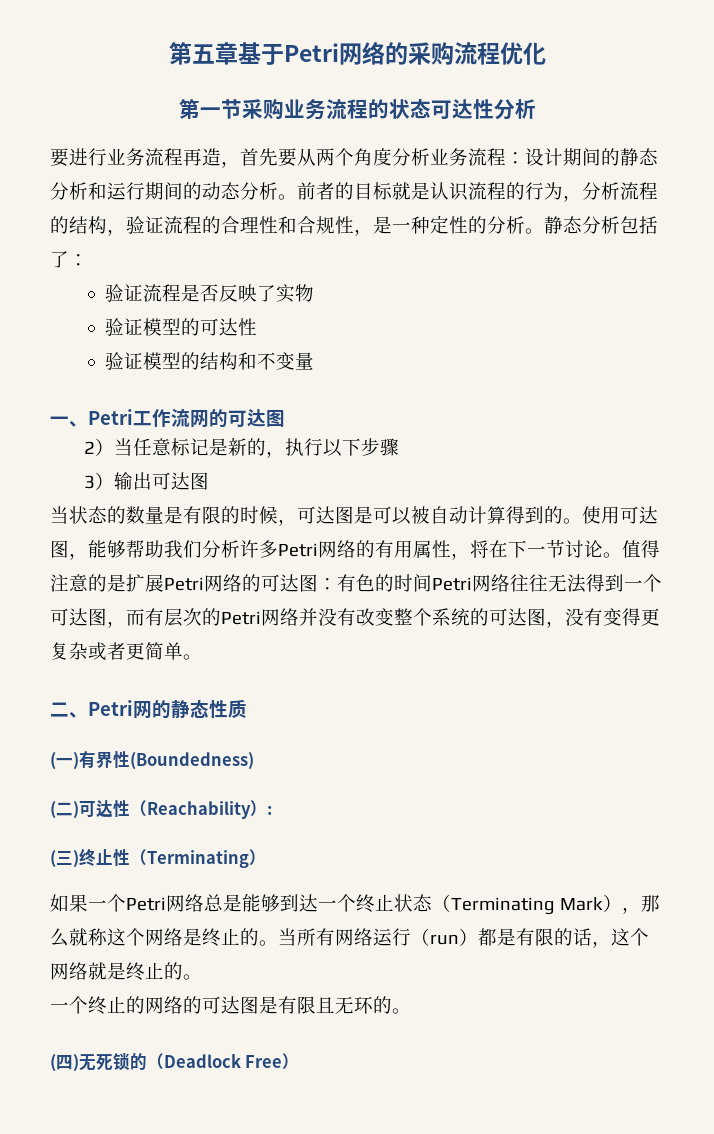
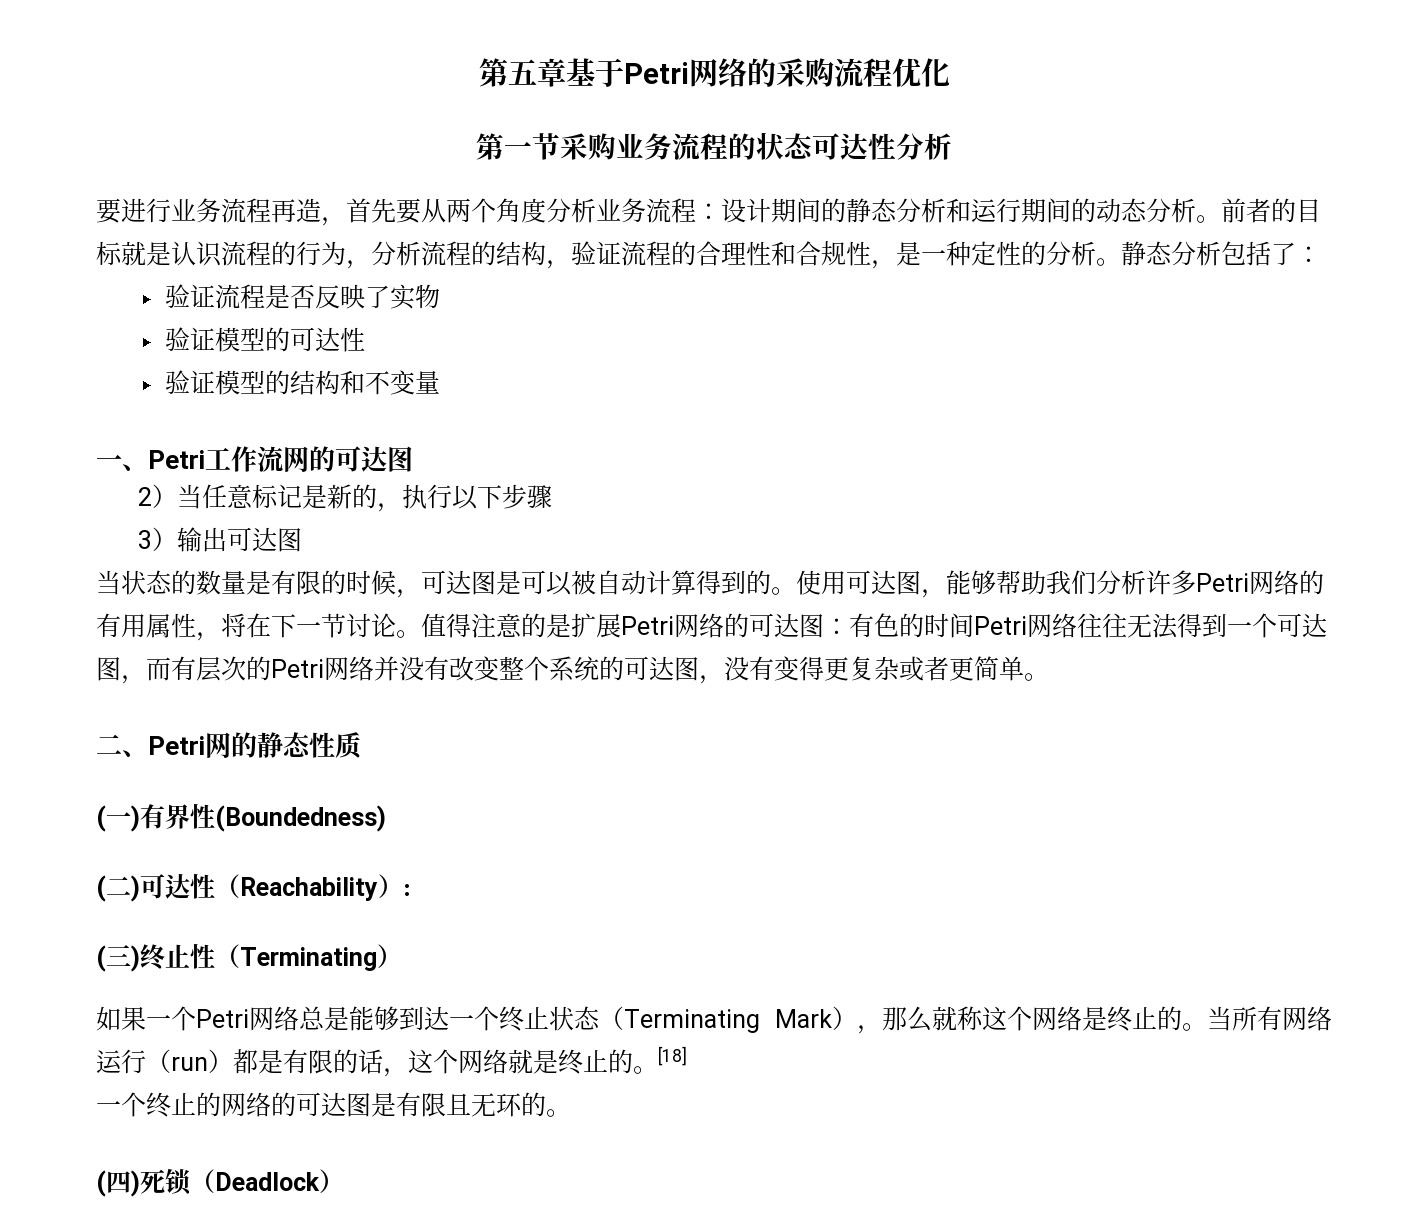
(202, 977) none -> [658,1046,687,1066] [18]
[79,1053,283,1071] 无死锁的（Deadlock Free -> [140,1168,320,1195] 死锁（Deadlock

